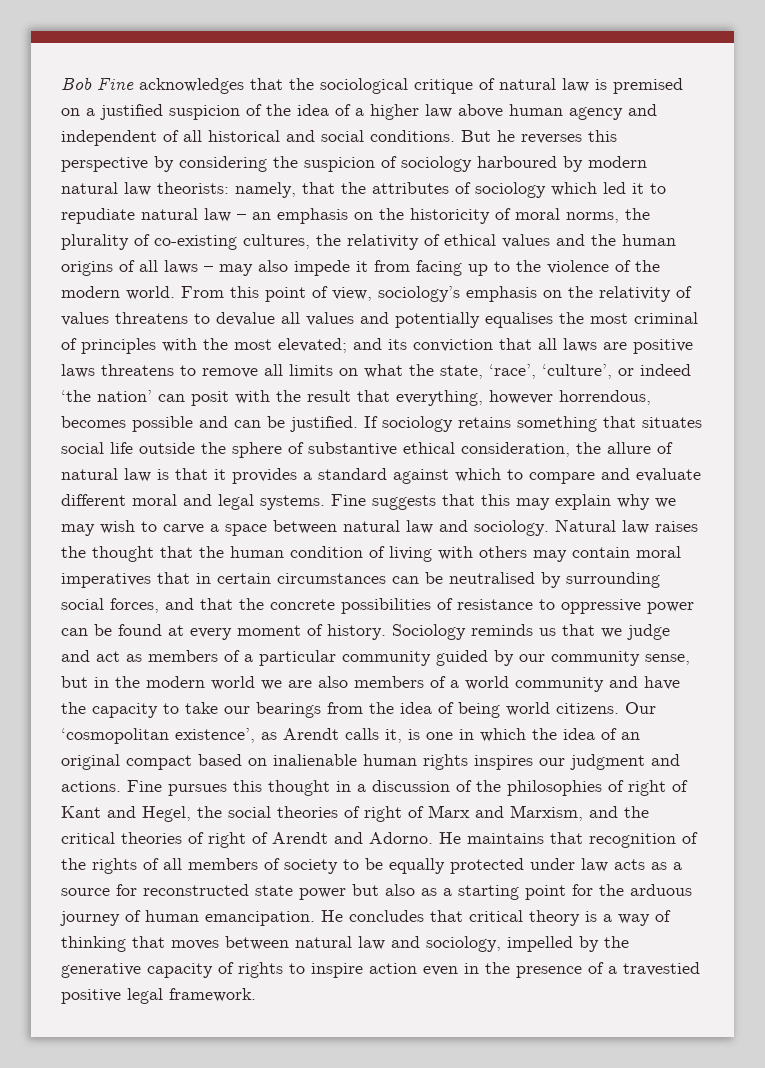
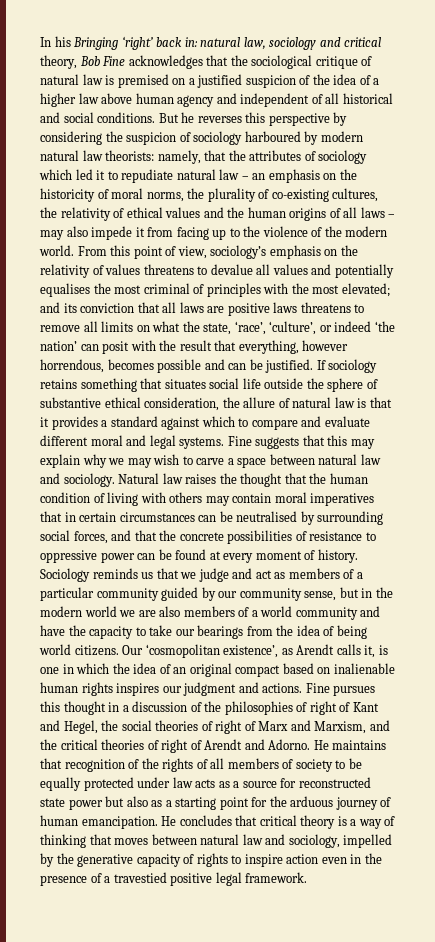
(61, 83) none -> [40,36,382,50] [40,55,77,69] In his Bringing ‘right’ back in: natural law, sociology and critical theory,

